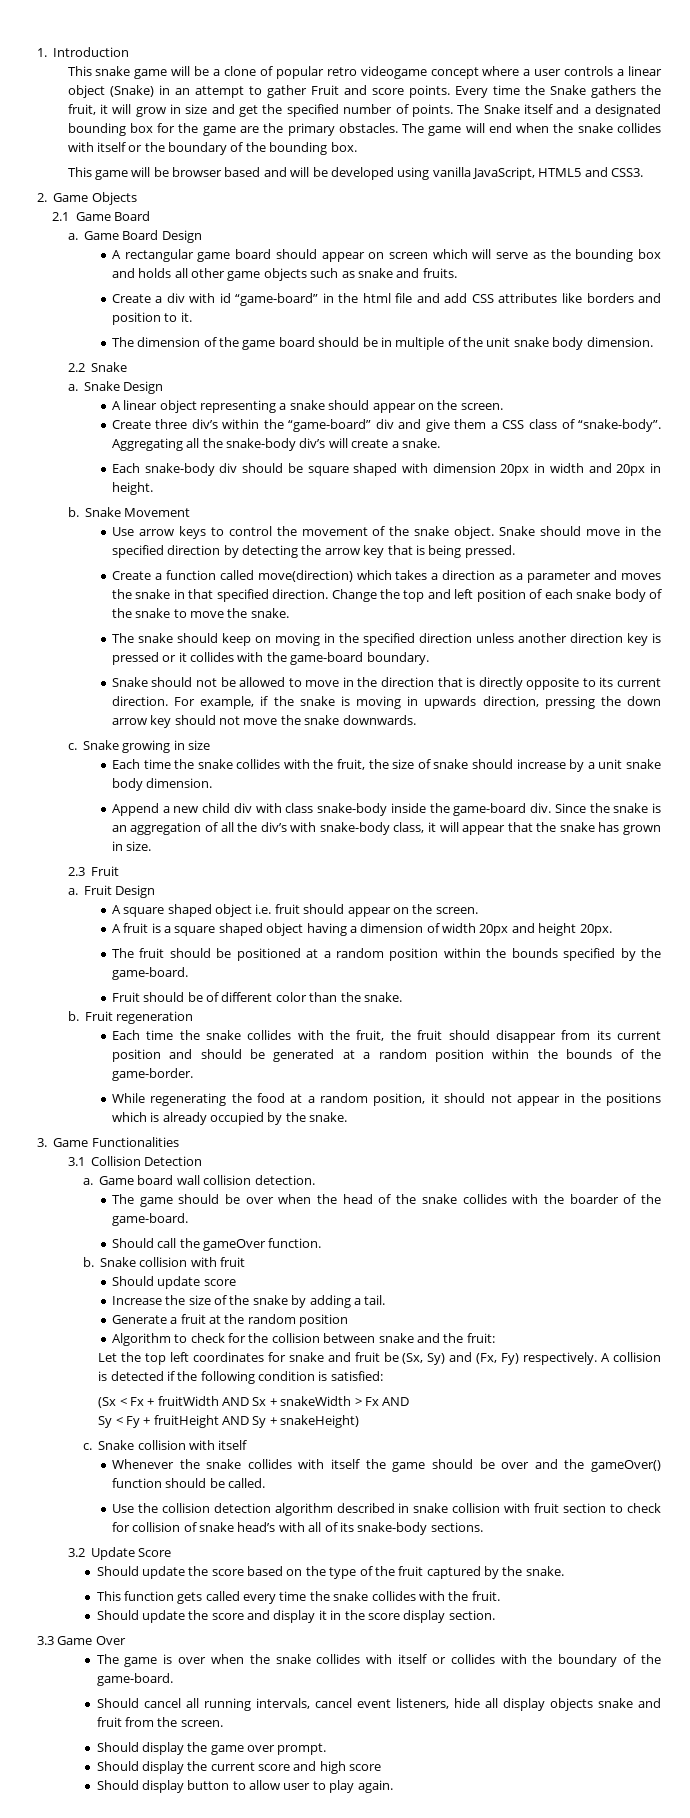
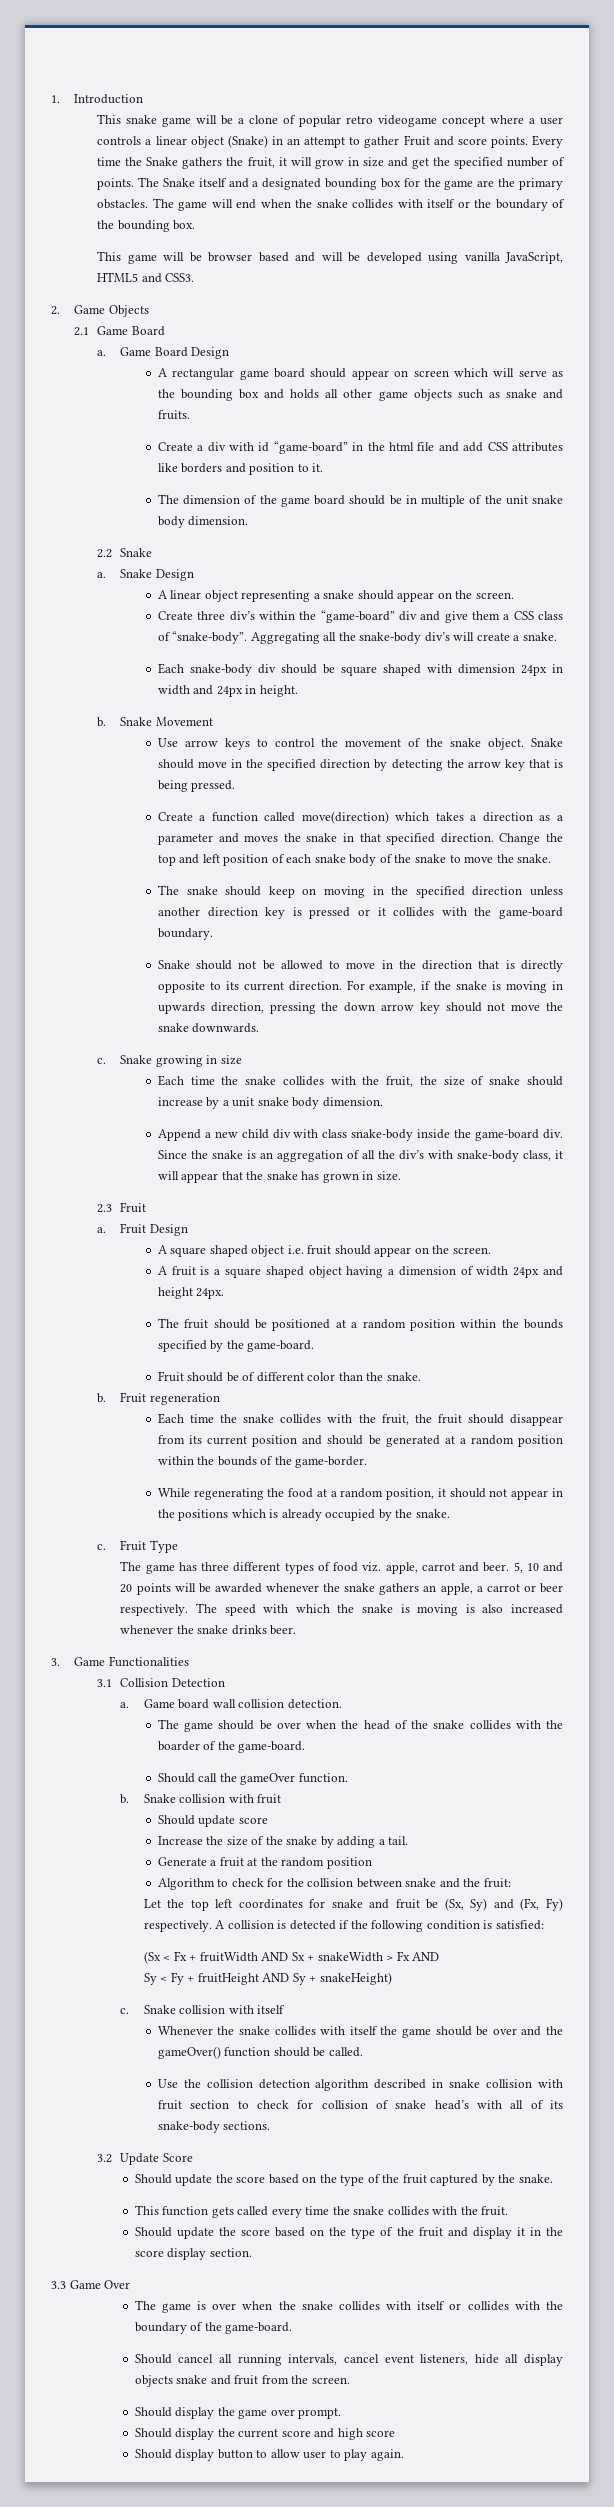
[500,464,530,476] 20px -> [520,665,547,676] 24px
[616,464,646,476] 20px -> [216,686,243,697] 24px
[479,924,509,936] 20px -> [513,1267,540,1278] 24px
[579,924,612,936] 20px. -> [196,1288,225,1299] 24px.
(348, 1117) none -> [97,1540,178,1553] [120,1561,564,1574] [120,1583,563,1595] [120,1603,563,1616] [120,1625,297,1635] // c. Fruit Type // The game has three different types of food viz. apple, carrot and beer. 5, 10 and 20 points will be awarded whenever the snake gathers an apple, a carrot or beer respectively. The speed with which the snake is moving is also increased whenever the snake drinks beer.
(244, 1616) none -> [275,2227,443,2239] based on the type of the fruit

